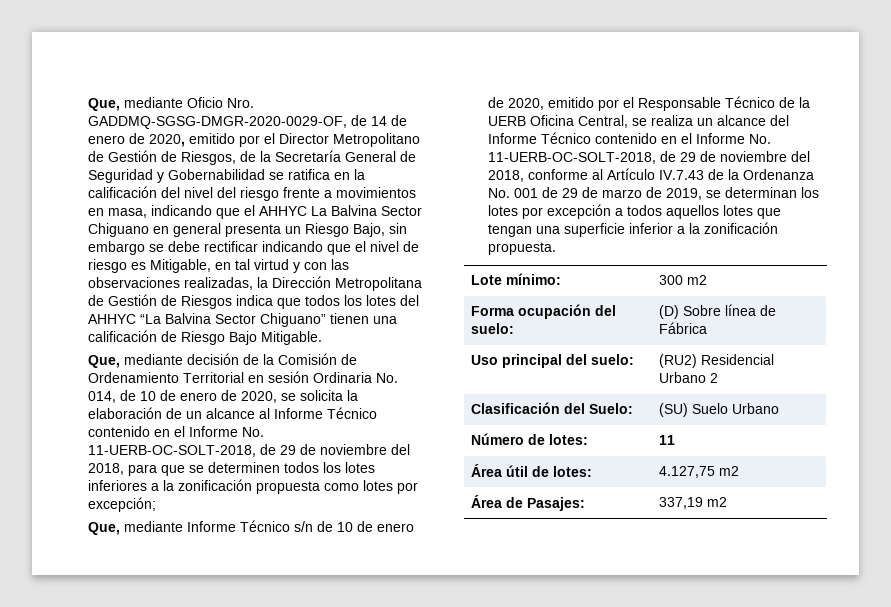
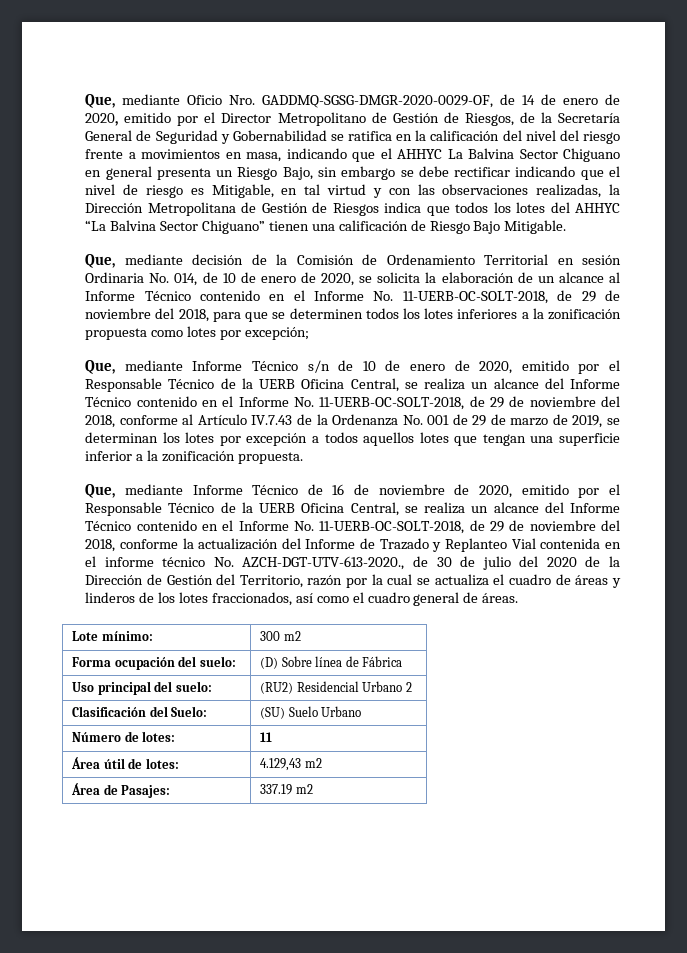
(556, 248) none -> [85,484,620,498] [85,502,621,516] [85,520,621,534] [85,538,621,552] [85,556,620,570] [85,574,621,588] [85,592,519,606] // Que, mediante Informe Técnico de 16 de noviembre de 2020, emitido por el Responsable Técnico de la UERB Oficina Central, se realiza un alcance del Informe Técnico contenido en el Informe No. 11-UERB-OC-SOLT-2018, de 29 de noviembre del 2018, conforme la actualización del Informe de Trazado y Replanteo Vial contenida en el informe técnico No. AZCH-DGT-UTV-613-2020., de 30 de julio del 2020 de la Dirección de Gestión del Territorio, razón por la cual se actualiza el cuadro de áreas y linderos de los lotes fraccionados, así como el cuadro general de áreas.
[658,466,715,478] 4.127,75 -> [260,758,302,771] 4.129,43
[658,497,703,509] 337,19 -> [260,784,293,795] 337.19

